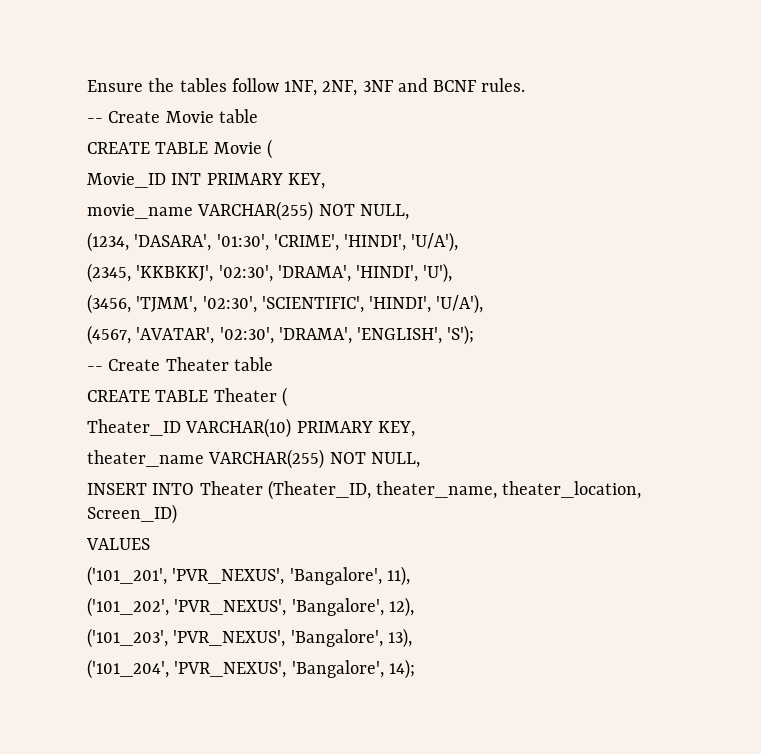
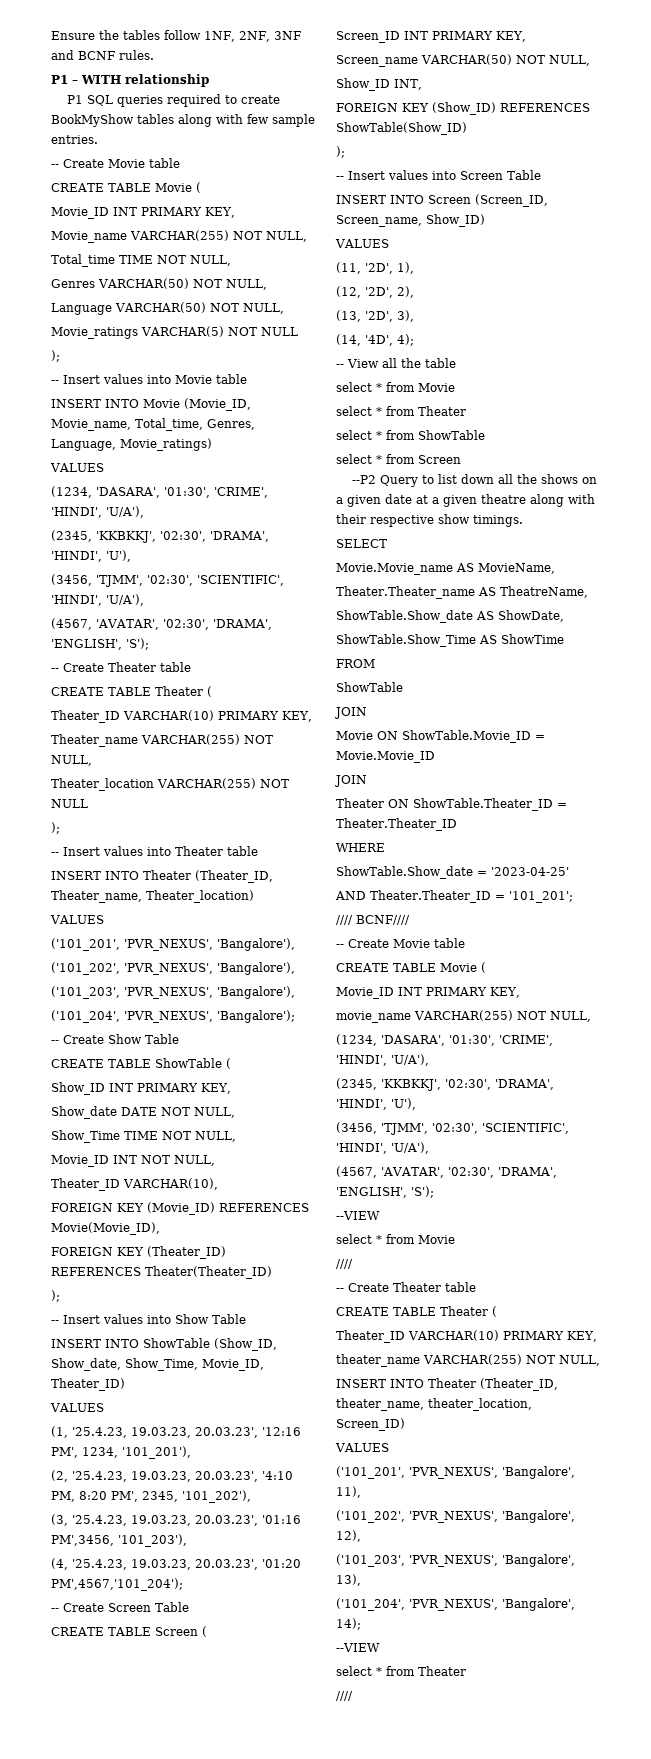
(526, 85) none -> [51,74,209,87] [67,94,281,107] [51,114,315,127] [51,135,98,144] [51,158,180,168] [51,182,201,193] [51,207,235,219] [51,230,307,243] [51,254,231,267] [51,278,267,290] [51,302,284,315] [51,326,298,339] [51,350,60,362] [51,374,247,384] [51,398,251,411] [51,418,255,431] [51,438,212,451] [50,463,104,472] [51,486,268,498] [51,506,144,518] [51,530,269,543] [51,550,131,562] [51,574,284,587] [51,594,144,606] [51,618,272,630] [51,638,149,650] [51,662,191,672] [51,686,212,697] [51,710,312,723] [51,734,273,747] [51,755,92,766] [51,778,289,791] [51,799,88,808] [51,822,60,834] [51,846,258,856] [51,870,273,883] [51,890,254,903] [50,915,104,924] [51,938,295,951] [51,962,295,975] [51,986,295,999] [51,1010,295,1023] [51,1034,179,1044] [51,1058,231,1069] [51,1082,231,1095] [51,1106,235,1119] [51,1130,236,1143] [51,1155,215,1167] [51,1178,218,1191] [51,1202,309,1215] [51,1222,160,1235] [51,1246,226,1259] [51,1266,272,1279] [51,1290,60,1302] [51,1314,246,1324] [51,1338,277,1351] [51,1358,264,1371] [51,1378,125,1391] [50,1403,104,1412] [51,1426,301,1438] [51,1446,191,1459] [51,1470,293,1482] [51,1490,251,1503] [51,1514,301,1526] [51,1534,187,1547] [51,1558,301,1570] [51,1578,183,1591] [51,1602,189,1612] [51,1626,207,1637] [336,31,526,43] [336,54,590,67] [336,78,422,91] [336,102,590,115] [336,122,467,135] [336,146,345,158] [336,170,541,180] [336,194,548,207] [336,214,485,227] [335,239,389,248] [336,262,414,274] [336,286,414,298] [336,310,414,322] [336,334,414,346] [336,358,456,368] [336,382,455,392] [336,406,466,416] [336,430,485,440] [336,454,461,464] [352,474,598,487] [336,494,595,507] [336,514,523,527] [336,539,387,548] [336,563,555,575] [336,586,588,599] [336,610,564,623] [336,634,564,647] [336,659,375,668] [336,682,403,692] [334,707,367,719] [336,730,545,743] [336,751,435,763] [334,775,367,787] [336,798,567,811] [336,818,457,831] [336,843,385,852] [336,866,569,879] [335,890,573,903] [336,915,410,925] // P1 – WITH relationship // P1 SQL queries required to create BookMyShow tables along with few sample entries. // -- Create Movie table // CREATE TABLE Movie ( // Movie_ID INT PRIMARY KEY, // Movie_name VARCHAR(255) NOT NULL, // Total_time TIME NOT NULL, // Genres VARCHAR(50) NOT NULL, // Language VARCHAR(50) NOT NULL, // Movie_ratings VARCHAR(5) NOT NULL // ); // -- Insert values into Movie table // INSERT INTO Movie (Movie_ID, Movie_name, Total_time, Genres, Language, Movie_ratings) // VALUES // (1234, 'DASARA', '01:30', 'CRIME', 'HINDI', 'U/A'), // (2345, 'KKBKKJ', '02:30', 'DRAMA', 'HINDI', 'U'), // (3456, 'TJMM', '02:30', 'SCIENTIFIC', 'HINDI', 'U/A'), // (4567, 'AVATAR', '02:30', 'DRAMA', 'ENGLISH', 'S'); // -- Create Theater table // CREATE TABLE Theater ( // Theater_ID VARCHAR(10) PRIMARY KEY, // Theater_name VARCHAR(255) NOT NULL, // Theater_location VARCHAR(255) NOT NULL // ); // -- Insert values into Theater table // INSERT INTO Theater (Theater_ID, Theater_name, Theater_location) // VALUES // ('101_201', 'PVR_NEXUS', 'Bangalore'), // ('101_202', 'PVR_NEXUS', 'Bangalore'), // ('101_203', 'PVR_NEXUS', 'Bangalore'), // ('101_204', 'PVR_NEXUS', 'Bangalore'); // -- Create Show Table // CREATE TABLE ShowTable ( // Show_ID INT PRIMARY KEY, // Show_date DATE NOT NULL, // Show_Time TIME NOT NULL, // Movie_ID INT NOT NULL, // Theater_ID VARCHAR(10), // FOREIGN KEY (Movie_ID) REFERENCES Movie(Movie_ID), // FOREIGN KEY (Theater_ID) REFERENCES Theater(Theater_ID) // ); // -- Insert values into Show Table // INSERT INTO ShowTable (Show_ID, Show_date, Show_Time, Movie_ID, Theater_ID) // VALUES // (1, '25.4.23, 19.03.23, 20.03.23', '12:16 PM', 1234, '101_201'), // (2, '25.4.23, 19.03.23, 20.03.23', '4:10 PM, 8:20 PM', 2345, '101_202'), // (3, '25.4.23, 19.03.23, 20.03.23', '01:16 PM',3456, '101_203'), // (4, '25.4.23, 19.03.23, 20.03.23', '01:20 PM',4567,'101_204'); // -- Create Screen Table // CREATE TABLE Screen ( // Screen_ID INT PRIMARY KEY, // Screen_name VARCHAR(50) NOT NULL, // Show_ID INT, // FOREIGN KEY (Show_ID) REFERENCES ShowTable(Show_ID) // ); // -- Insert values into Screen Table // INSERT INTO Screen (Screen_ID, Screen_name, Show_ID) // VALUES // (11, '2D', 1), // (12, '2D', 2), // (13, '2D', 3), // (14, '4D', 4); // -- View all the table // select * from Movie // select * from Theater // select * from ShowTable // select * from Screen // --P2 Query to list down all the shows on a given date at a given theatre along with their respective show timings. // SELECT // Movie.Movie_name AS MovieName, // Theater.Theater_name AS TheatreName, // ShowTable.Show_date AS ShowDate, // ShowTable.Show_Time AS ShowTime // FROM // ShowTable // JOIN // Movie ON ShowTable.Movie_ID = Movie.Movie_ID // JOIN // Theater ON ShowTable.Theater_ID = Theater.Theater_ID // WHERE // ShowTable.Show_date = '2023-04-25' // AND Theater.Theater_ID = '101_201'; // //// BCNF////
(475, 335) none -> [336,1211,380,1220] [336,1234,455,1244] [336,1259,353,1269] // --VIEW // select * from Movie // ////
(415, 669) none -> [336,1643,380,1652] [336,1666,466,1676] [336,1691,353,1701] // --VIEW // select * from Theater // ////

